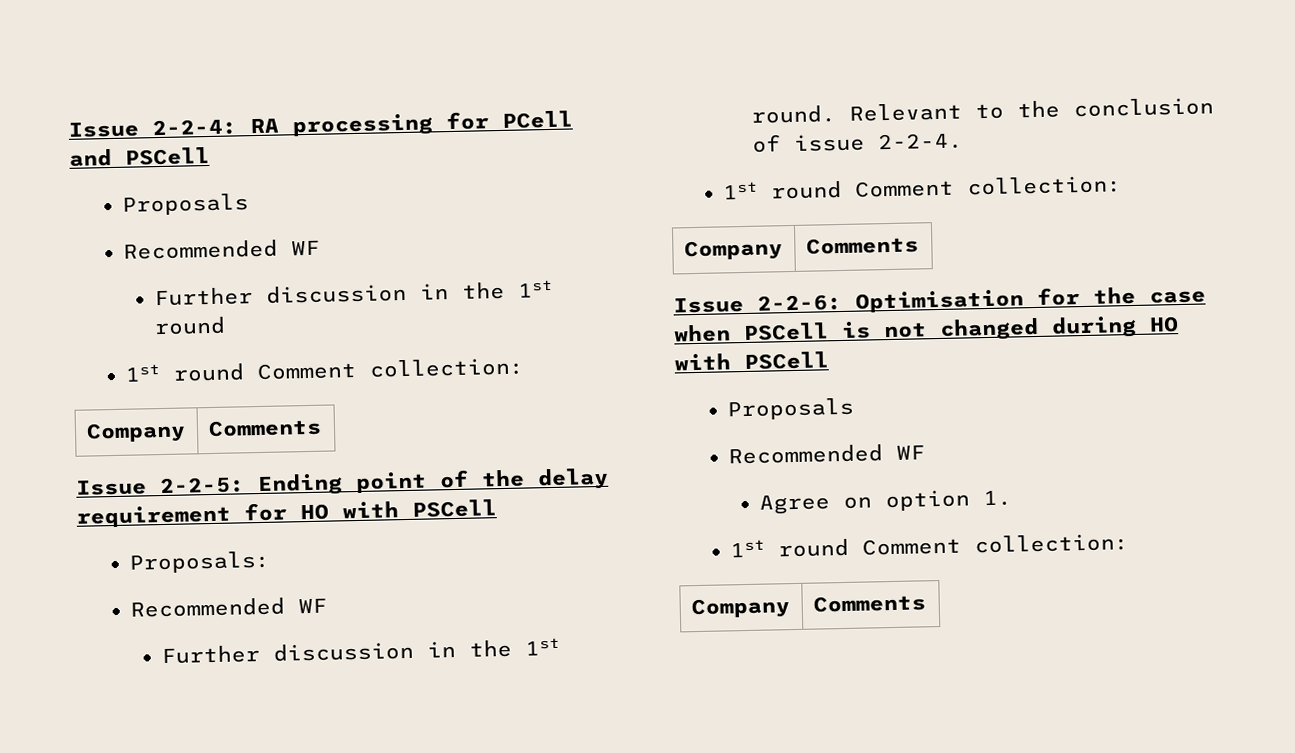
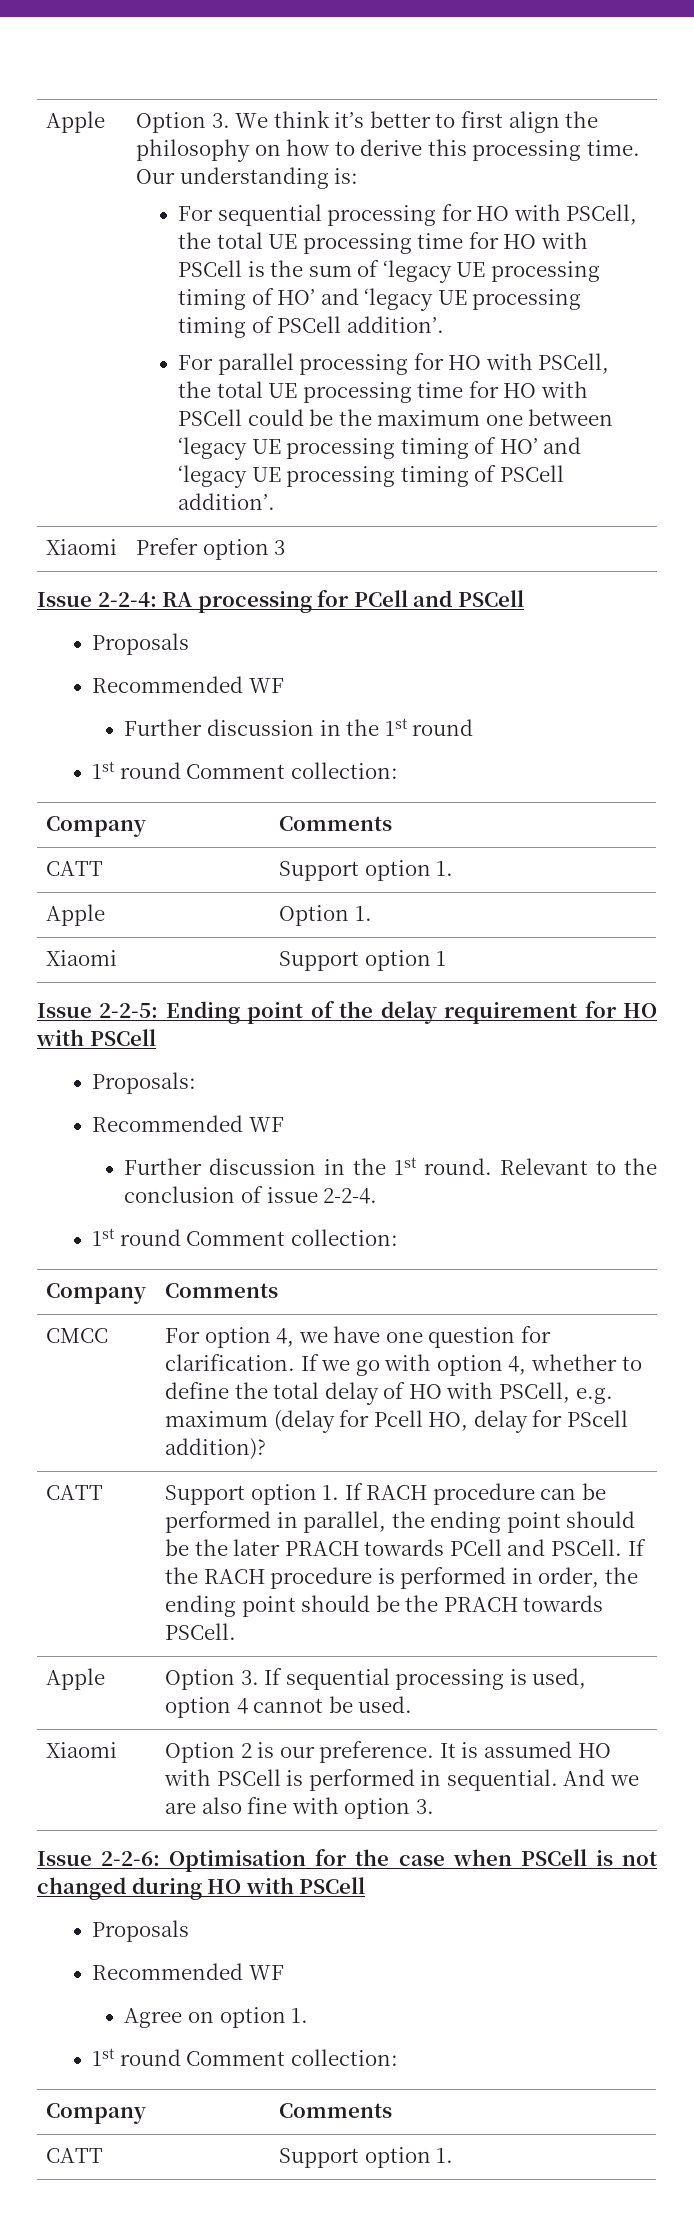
(68, 129) none -> [46,111,106,133] [136,110,599,133] [136,139,640,162] [136,167,359,189] [178,204,638,226] [178,232,588,254] [178,260,600,283] [178,288,582,311] [178,316,444,338] [178,353,610,375] [178,381,588,403] [178,409,614,426] [178,437,582,460] [178,465,564,488] [178,493,276,510] [46,539,118,555] [136,538,286,560] Apple | Option 3. We think it’s better to first align the philosophy on how to derive this processing time. Our understanding is: // For sequential processing for HO with PSCell, the total UE processing time for HO with PSCell is the sum of ‘legacy UE processing timing of HO’ and ‘legacy UE processing timing of PSCell addition’. // For parallel processing for HO with PSCell, the total UE processing time for HO with PSCell could be the maximum one between ‘legacy UE processing timing of HO’ and ‘legacy UE processing timing of PSCell addition’. // Xiaomi | Prefer option 3 //
(322, 428) none -> [46,861,104,876] [279,860,454,881] [46,904,106,926] [279,905,372,926] [46,950,118,966] [279,950,447,971] // CATT | Support option 1. // Apple | Option 1. // Xiaomi | Support option 1
(919, 245) none -> [46,1328,109,1343] [165,1326,551,1348] [165,1354,642,1376] [165,1382,613,1405] [165,1410,628,1433] [165,1438,267,1460] [46,1485,104,1500] [165,1483,606,1505] [165,1511,636,1533] [165,1539,646,1556] [165,1567,638,1589] [165,1595,604,1617] [165,1623,237,1640] [46,1668,106,1690] [165,1668,587,1690] [165,1696,413,1718] [46,1742,118,1758] [165,1741,611,1763] [164,1769,639,1791] [165,1797,434,1819] // CMCC | For option 4, we have one question for clarification. If we go with option 4, whether to define the total delay of HO with PSCell, e.g. maximum (delay for Pcell HO, delay for PScell addition)? // CATT | Support option 1. If RACH procedure can be performed in parallel, the ending point should be the later PRACH towards PCell and PSCell. If the RACH procedure is performed in order, the ending point should be the PRACH towards PSCell. // Apple | Option 3. If sequential processing is used, option 4 cannot be used. // Xiaomi | Option 2 is our preference. It is assumed HO with PSCell is performed in sequential. And we are also fine with option 3.
(926, 603) none -> [46,2148,104,2163] [279,2147,454,2168] // CATT | Support option 1.

